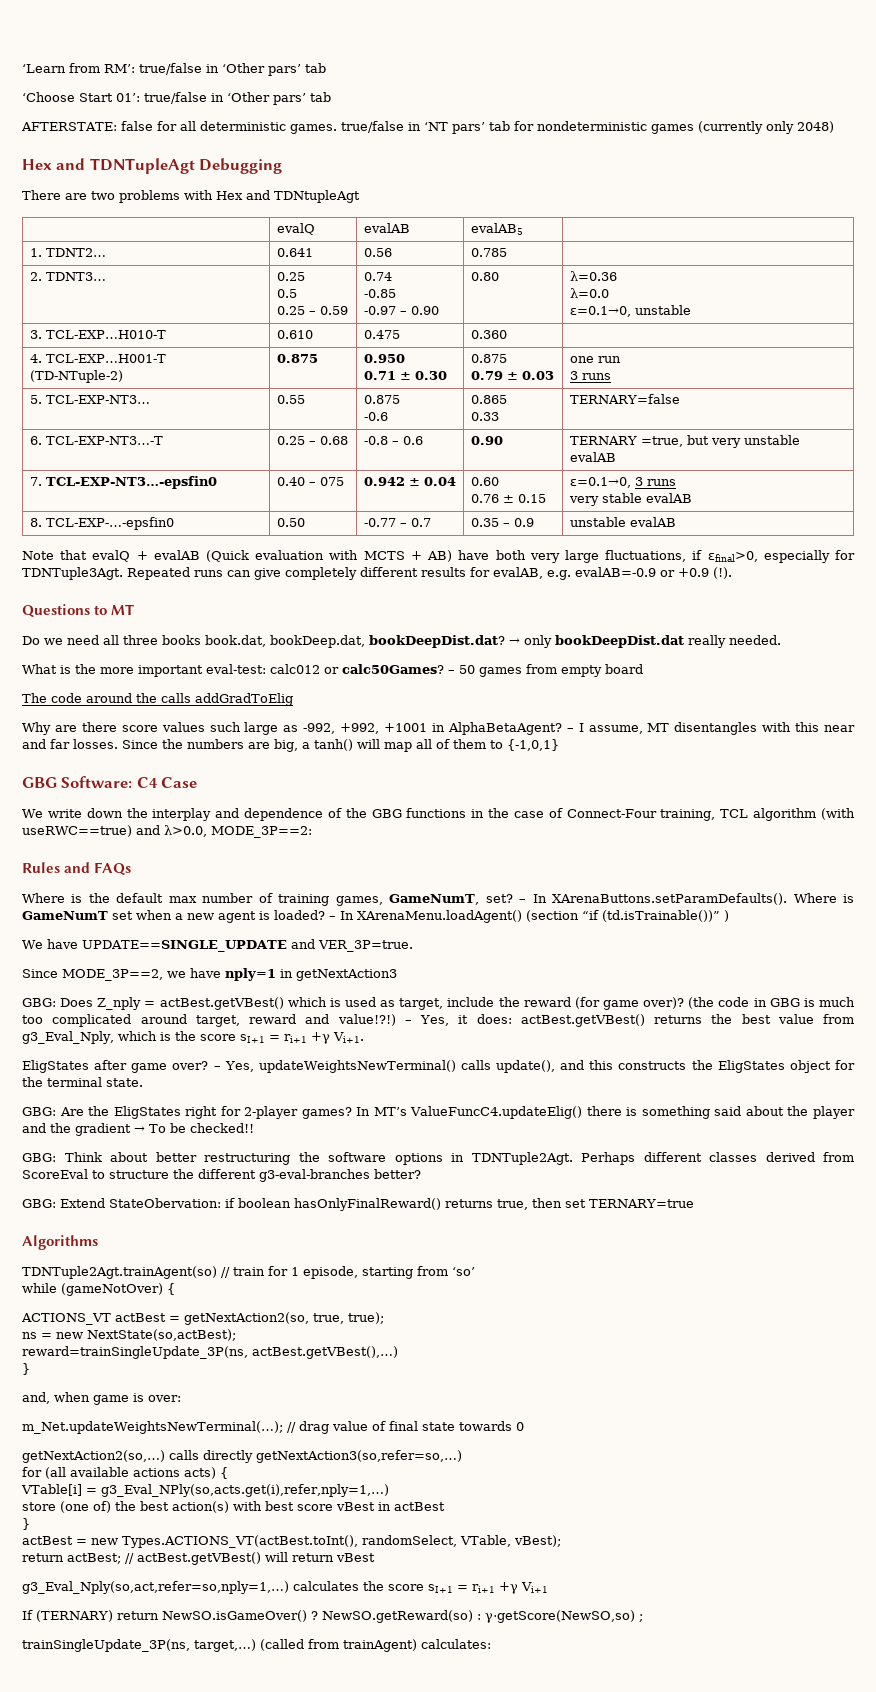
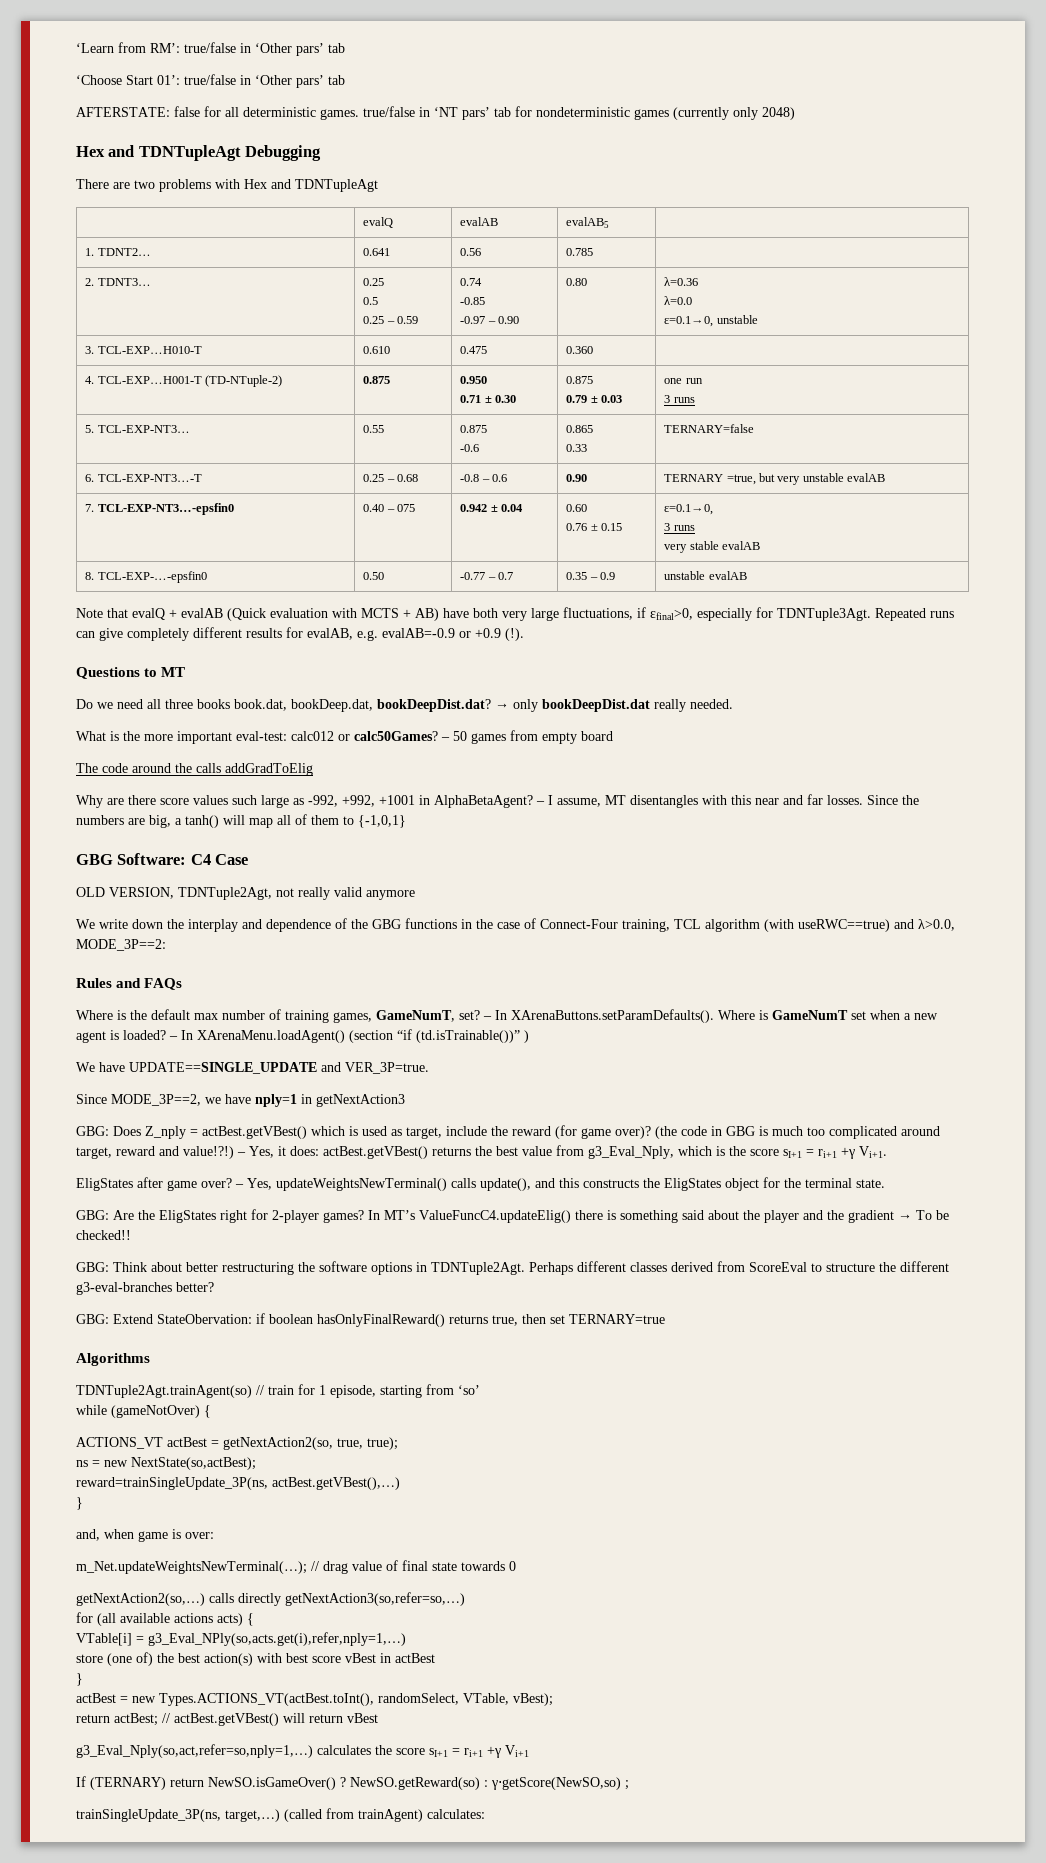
[274,190,360,203] TDNtupleAgt -> [295,179,378,192] TDNTupleAgt
(631, 482) none -> (714, 509) //
(198, 782) none -> [76,887,415,900] // OLD VERSION, TDNTuple2Agt, not really valid anymore

